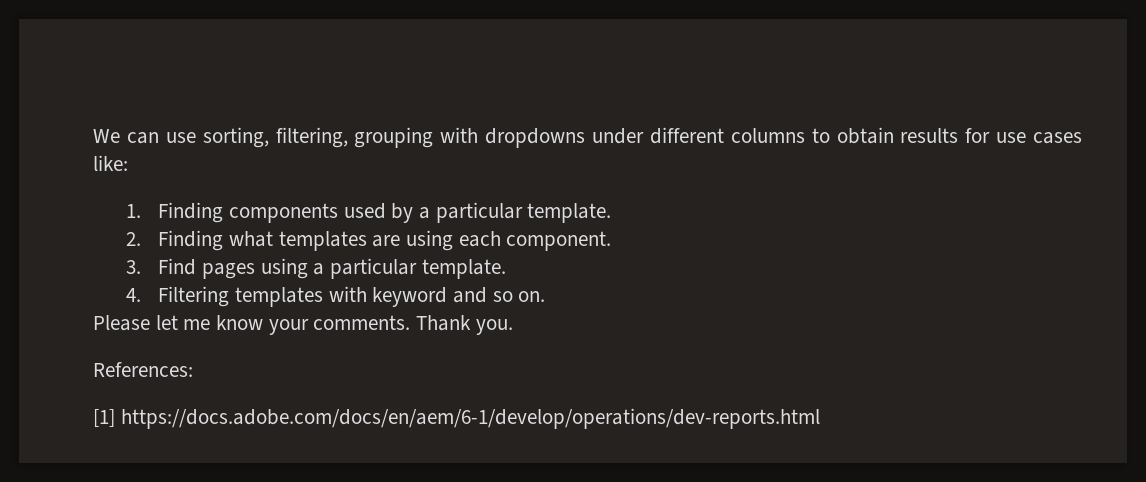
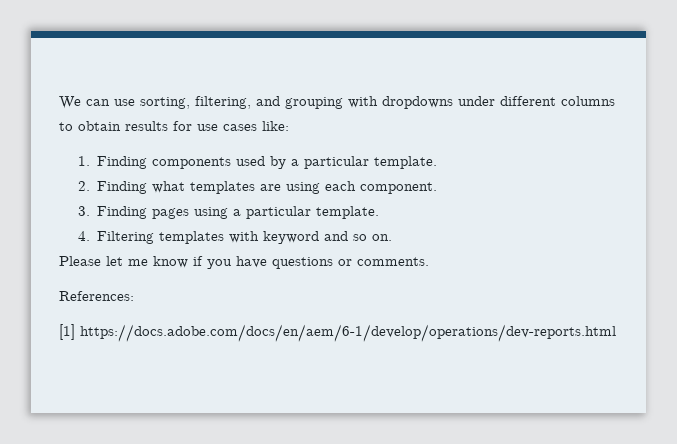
(348, 137) none -> [256,96,280,106] and
[158,258,197,275] Find -> [96,206,147,219] Finding
[268,319,309,335] your -> [193,256,352,269] if you have questions or
[416,315,513,335] Thank you. -> (429, 261) none

